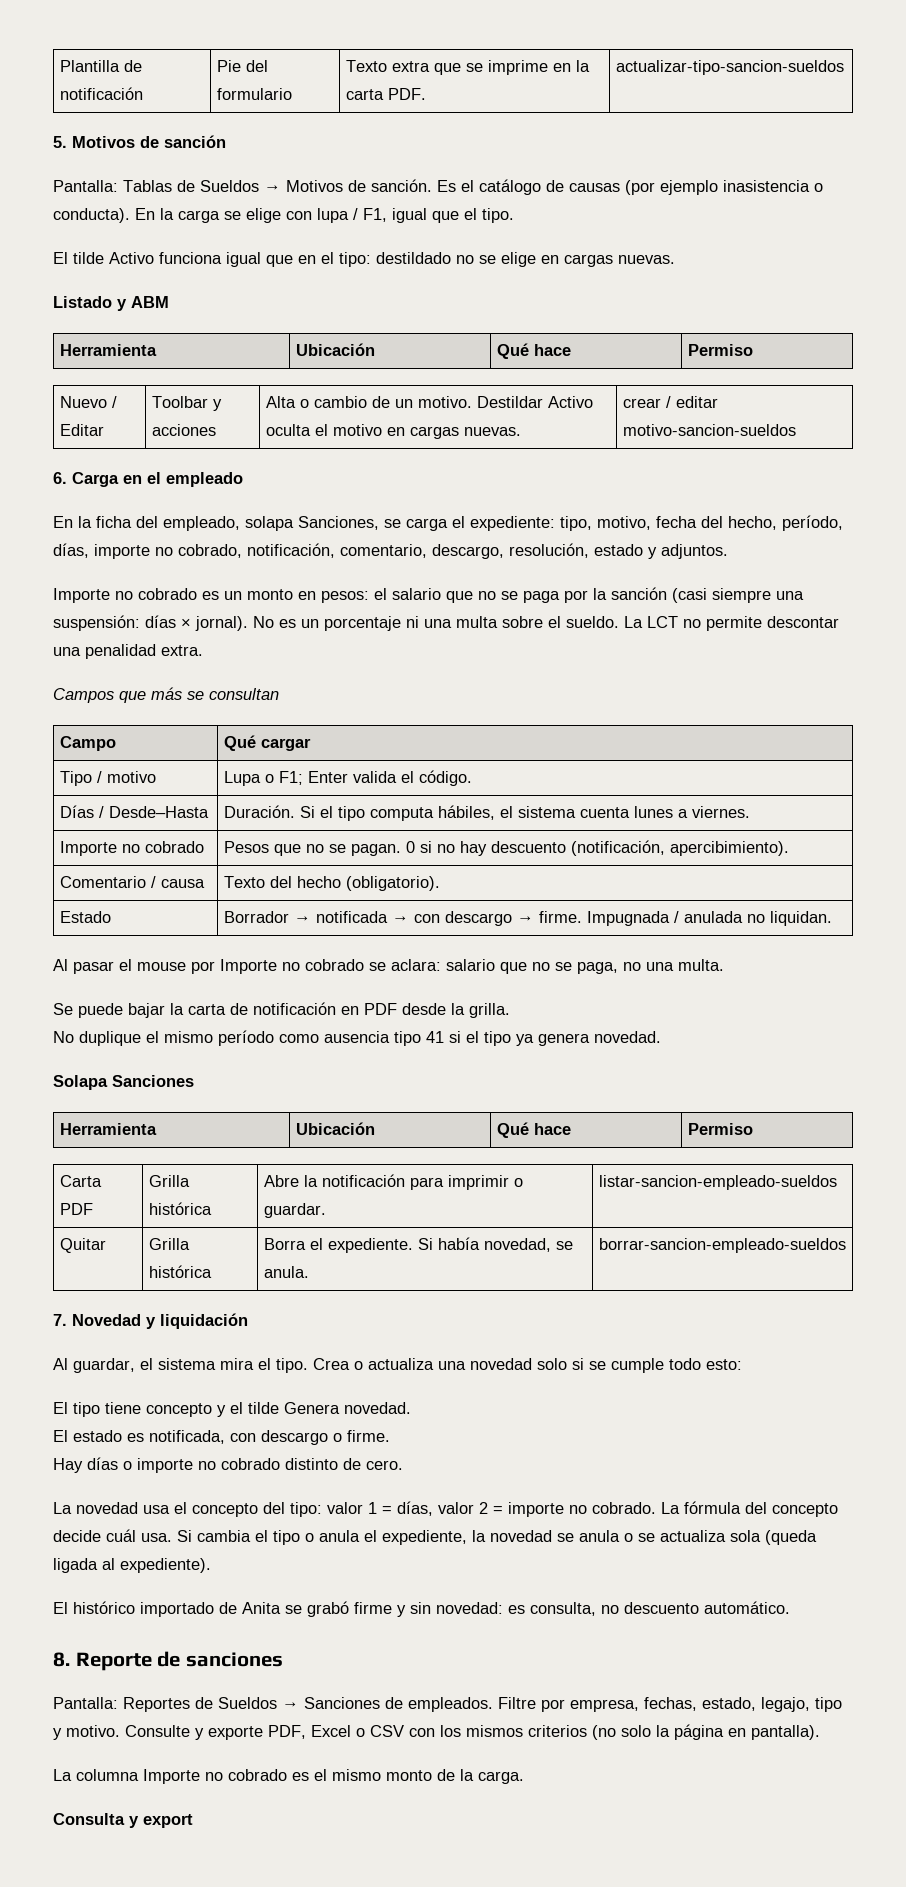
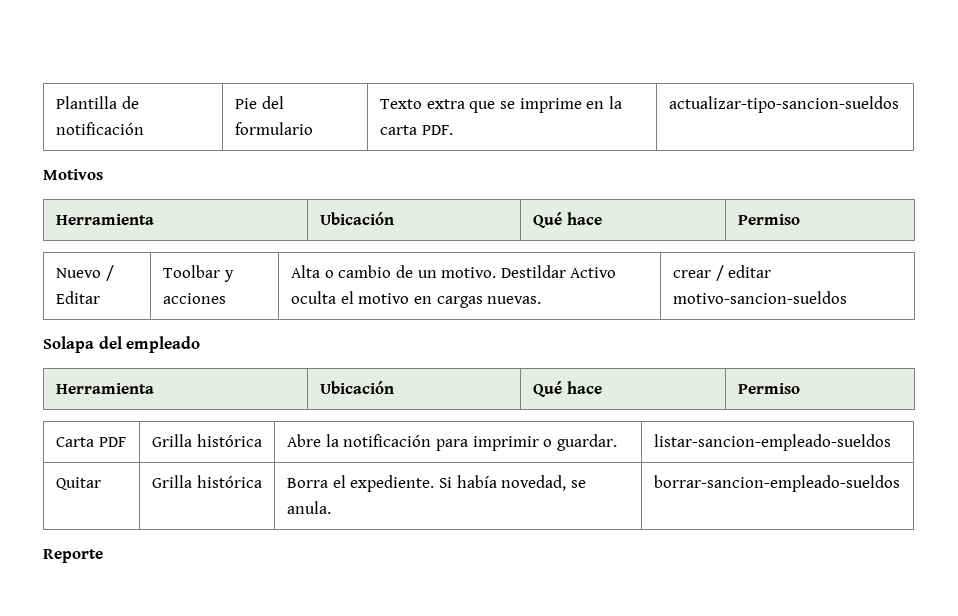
[53,135,226,148] [53,179,823,195] [53,208,514,223] [53,252,675,267] [53,296,169,311] 5. Motivos de sanción // Pantalla: Tablas de Sueldos → Motivos de sanción. Es el catálogo de causas (por ejemplo inasistencia o conducta). En la carga se elige con lupa / F1, igual que el tipo. // El tilde Activo funciona igual que en el tipo: destildado no se elige en cargas nuevas. // Listado y ABM -> [43,169,103,180] Motivos
[53,472,243,487] [53,515,843,531] [53,543,728,559] [53,587,804,603] [53,615,839,631] [53,644,203,659] [53,687,279,703] [59,736,116,751] [223,735,311,751] [59,771,156,786] [223,770,472,786] [59,805,209,818] [223,805,750,821] [59,841,204,856] [223,840,789,856] [59,876,205,888] [223,876,440,891] [59,911,111,923] [223,911,832,926] [53,959,724,974] [53,1002,510,1018] [53,1030,661,1046] [53,1075,194,1090] 6. Carga en el empleado // En la ficha del empleado, solapa Sanciones, se carga el expediente: tipo, motivo, fecha del hecho, período, días, importe no cobrado, notificación, comentario, descargo, resolución, estado y adjuntos. // Importe no cobrado es un monto en pesos: el salario que no se paga por la sanción (casi siempre una suspensión: días × jornal). No es un porcentaje ni una multa sobre el sueldo. La LCT no permite descontar una penalidad extra. // Campos que más se consultan // Campo | Qué cargar // Tipo / motivo | Lupa o F1; Enter valida el código. // Días / Desde–Hasta | Duración. Si el tipo computa hábiles, el sistema cuenta lunes a viernes. // Importe no cobrado | Pesos que no se pagan. 0 si no hay descuento (notificación, apercibimiento). // Comentario / causa | Texto del hecho (obligatorio). // Estado | Borrador → notificada → con descargo → firme. Impugnada / anulada no liquidan. // Al pasar el mouse por Importe no cobrado se aclara: salario que no se paga, no una multa. // Se puede bajar la carta de notificación en PDF desde la grilla. // No duplique el mismo período como ausencia tipo 41 si el tipo ya genera novedad. // Solapa Sanciones -> [43,336,201,353] Solapa del empleado
[53,1313,248,1329] [53,1358,742,1373] [53,1402,411,1417] [53,1430,390,1445] [53,1457,403,1473] [53,1501,838,1517] [53,1529,817,1545] [53,1558,211,1573] [53,1601,790,1617] [53,1651,283,1671] [53,1697,842,1712] [53,1724,820,1740] [53,1769,524,1784] [53,1813,193,1828] 7. Novedad y liquidación // Al guardar, el sistema mira el tipo. Crea o actualiza una novedad solo si se cumple todo esto: // El tipo tiene concepto y el tilde Genera novedad. // El estado es notificada, con descargo o firme. // Hay días o importe no cobrado distinto de cero. // La novedad usa el concepto del tipo: valor 1 = días, valor 2 = importe no cobrado. La fórmula del concepto decide cuál usa. Si cambia el tipo o anula el expediente, la novedad se anula o se actualiza sola (queda ligada al expediente). // El histórico importado de Anita se grabó firme y sin novedad: es consulta, no descuento automático. // 8. Reporte de sanciones // Pantalla: Reportes de Sueldos → Sanciones de empleados. Filtre por empresa, fechas, estado, legajo, tipo y motivo. Consulte y exporte PDF, Excel o CSV con los mismos criterios (no solo la página en pantalla). // La columna Importe no cobrado es el mismo monto de la carga. // Consulta y export -> [43,549,103,563] Reporte

